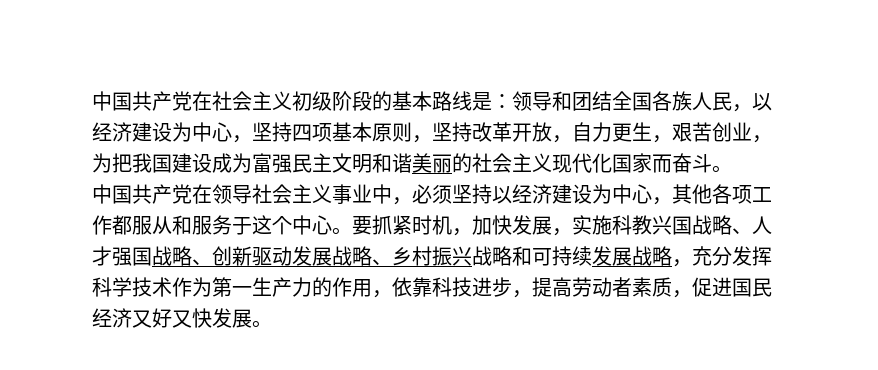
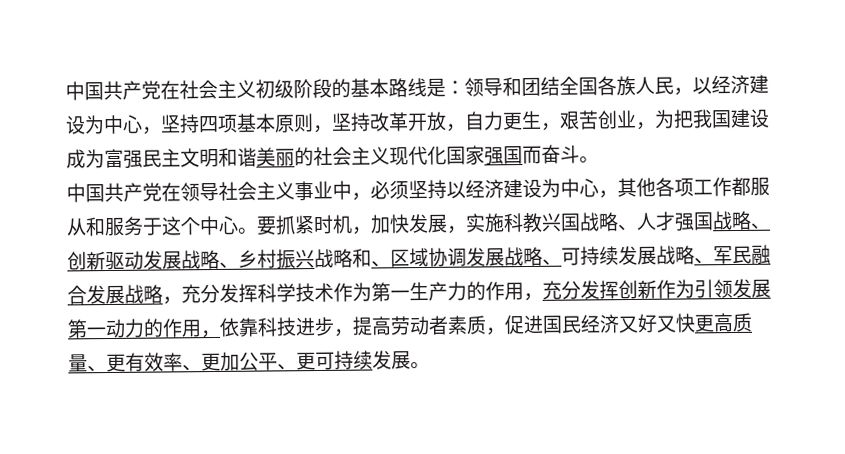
(652, 163) none -> [484,146,523,166] 强国
[532,246,592,266] 可持续 -> [371,244,771,268] [67,285,87,305] 、区域协调发展战略、可持续发展战略、军民融合
(392, 294) none -> [542,278,771,300] [67,318,221,339] 充分发挥创新作为引领发展第一动力的作用，
(212, 318) none -> [694,312,753,333] [68,350,373,373] 更高质量、更有效率、更加公平、更可持续

